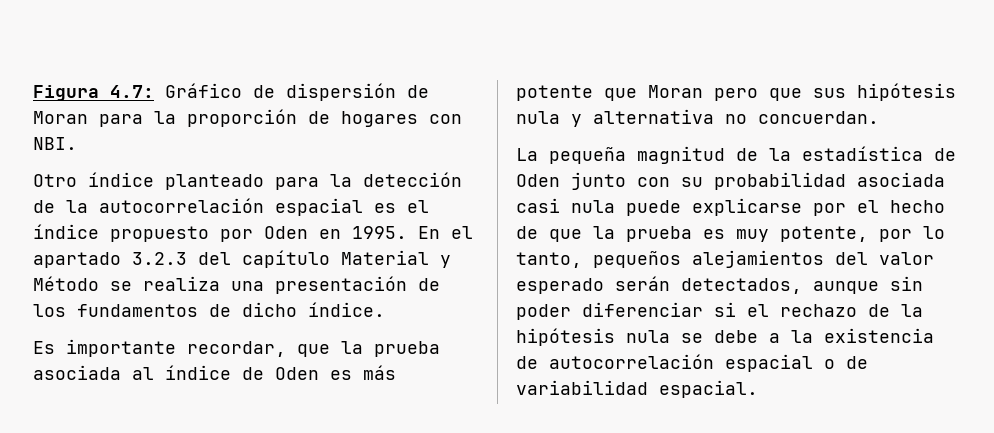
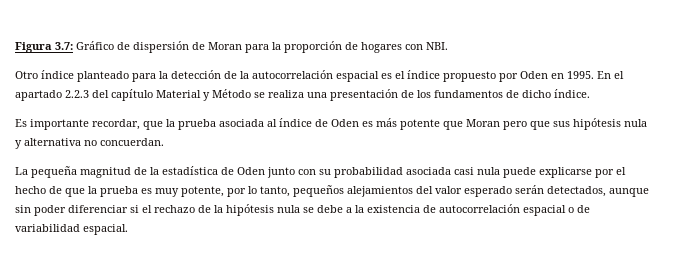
[110,85,154,98] 4.7: -> [55,42,73,50] 3.7:
[132,252,187,265] 3.2.3 -> [65,90,89,98] 2.2.3

